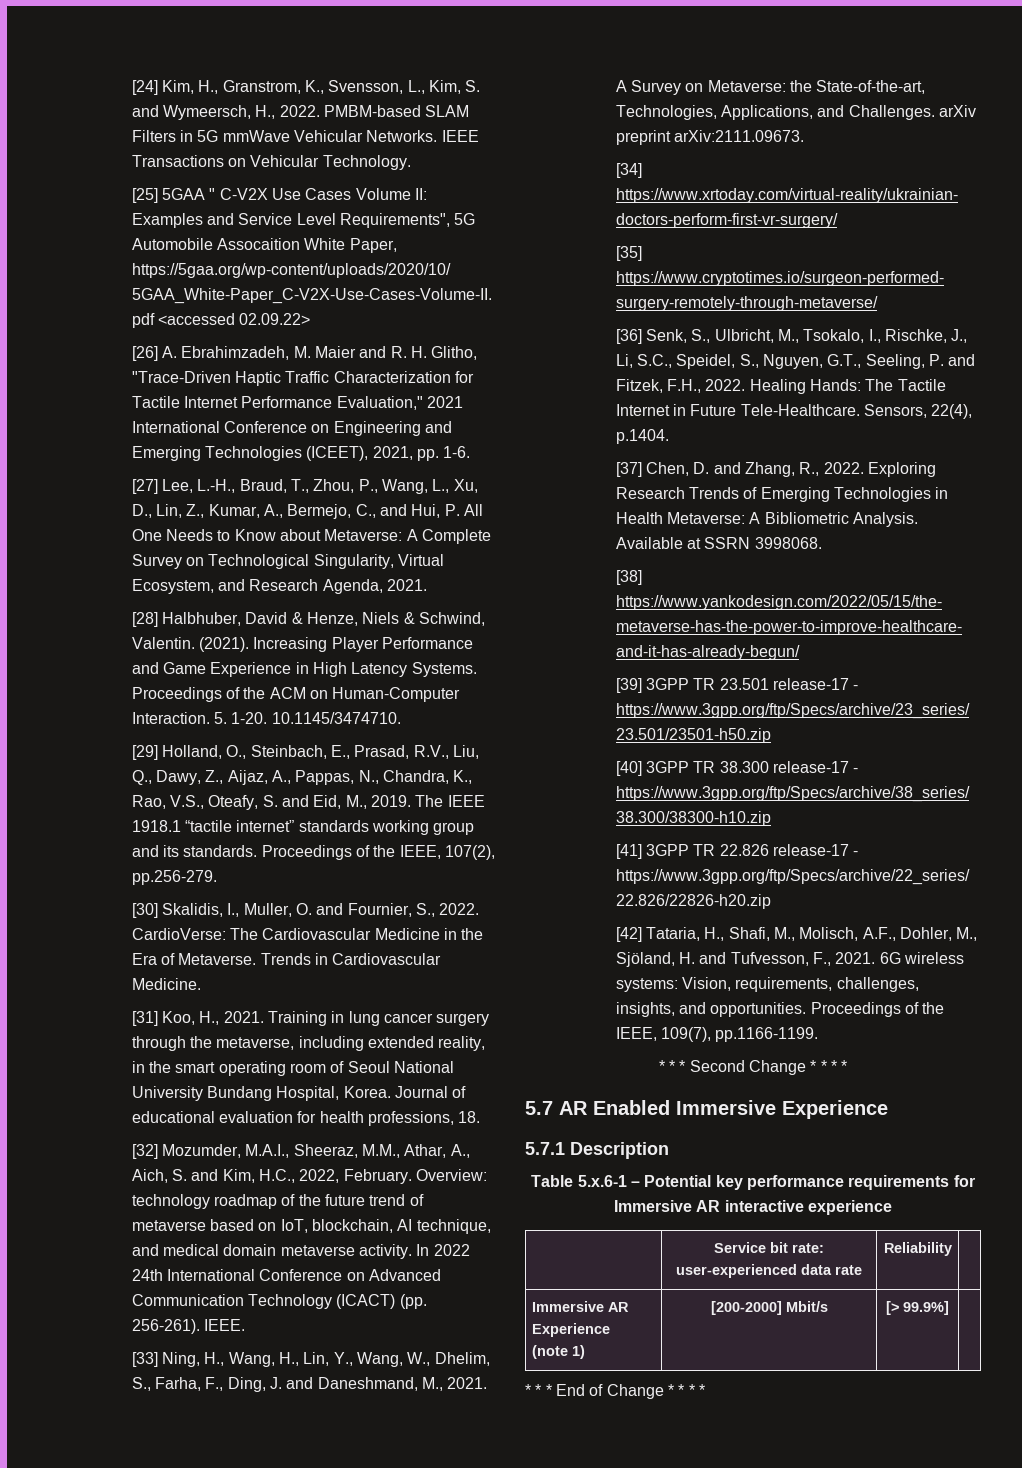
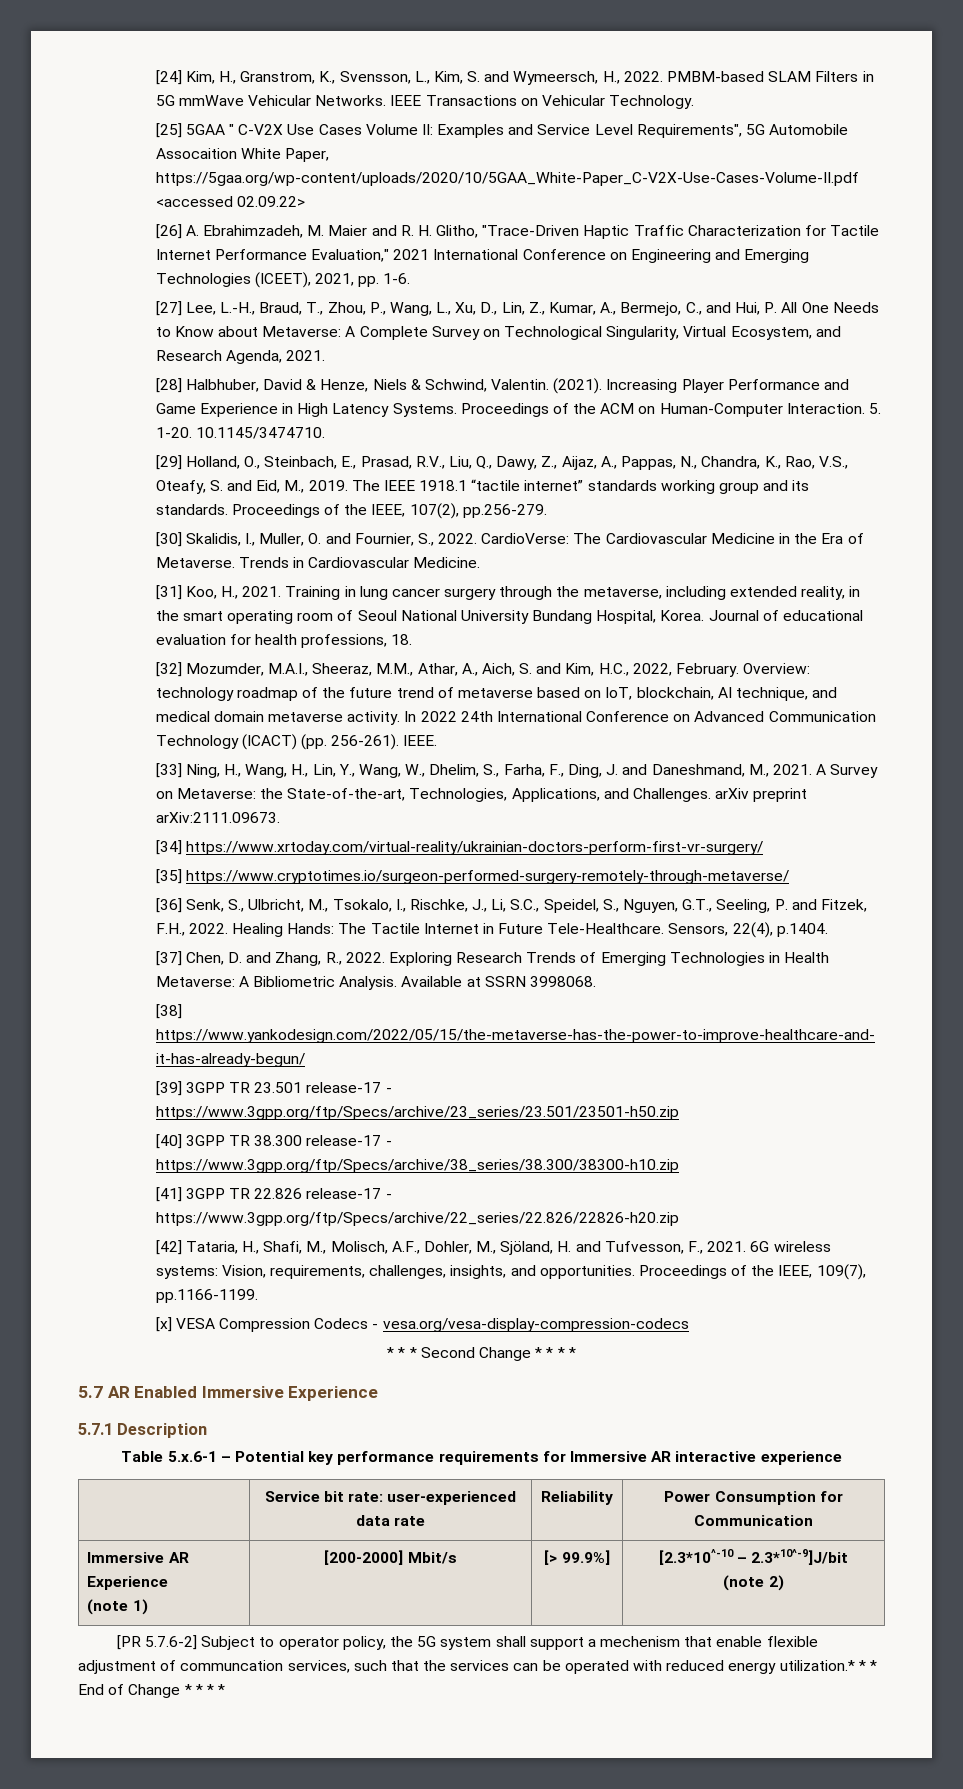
(819, 1034) none -> [155,1317,689,1332] // [x] VESA Compression Codecs - vesa.org/vesa-display-compression-codecs
(952, 1249) none -> [664,1491,843,1505] [694,1515,813,1526] Power Consumption for Communication
[525,1384,531,1396] // * -> [658,1549,849,1565] [723,1575,784,1591] [116,1635,818,1650] [78,1660,855,1674] [2.3*10^-10 – 2.3*10^-9]J/bit // (note 2) // [PR 5.7.6-2] Subject to operator policy, the 5G system shall support a mechenism that enable flexible adjustment of communcation services, such that the services can be operated with reduced energy utilization.*

